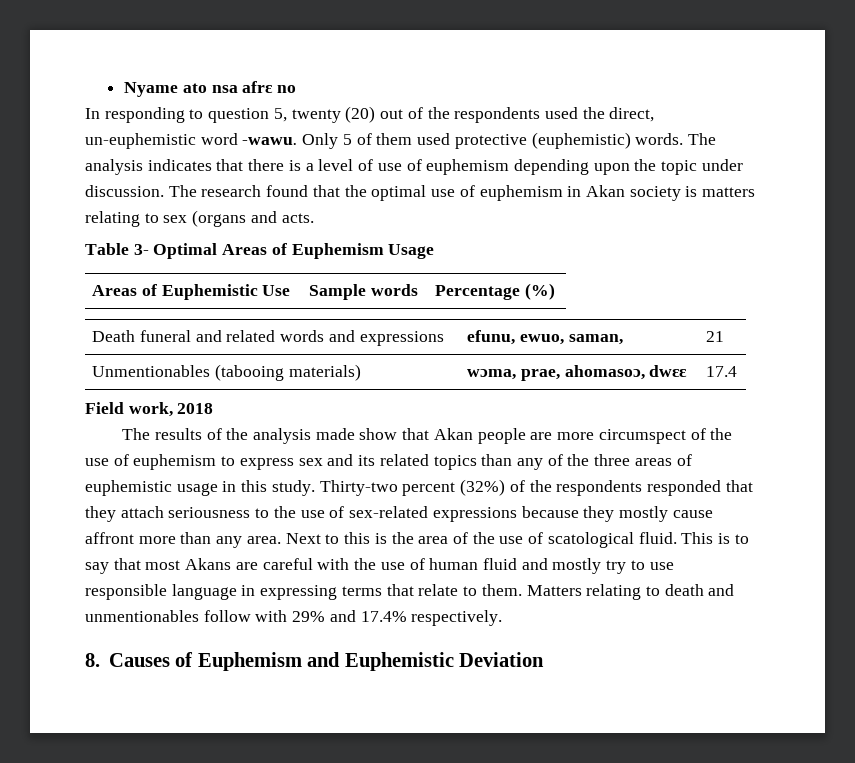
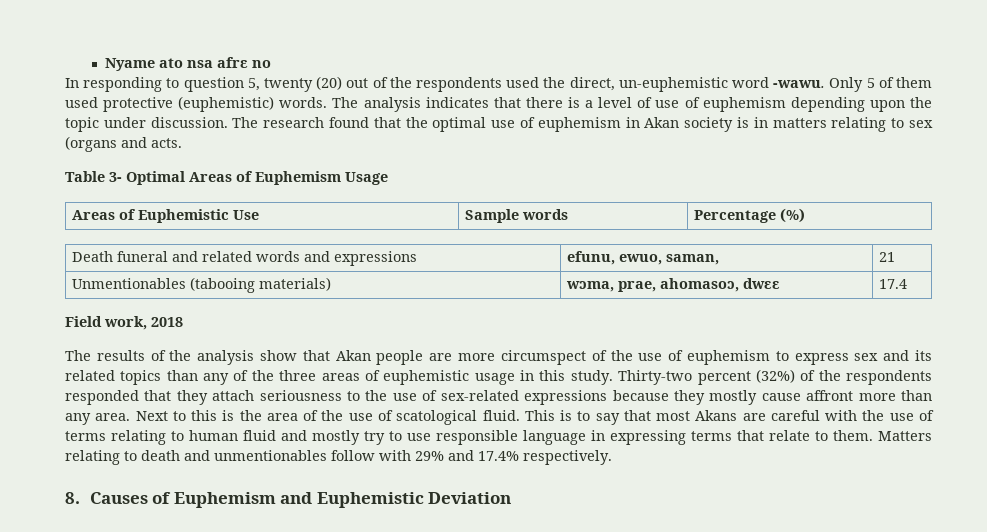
(698, 191) none -> [753,117,768,128] in
[315,428,355,440] made -> (255, 357) none
(425, 564) none -> [65,430,184,445] terms relating to

